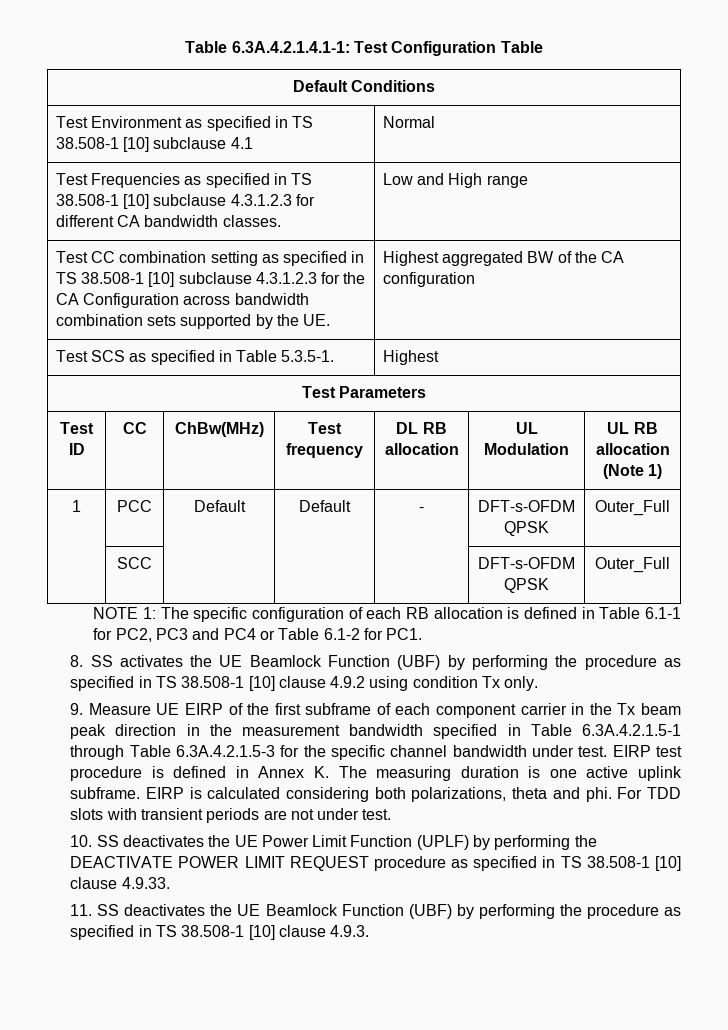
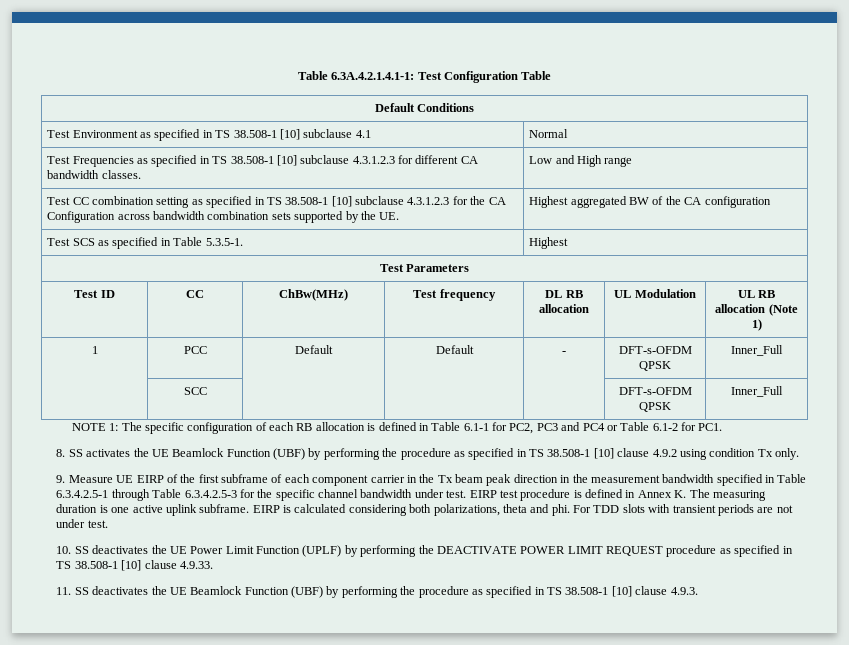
[595,500,670,516] Outer_Full -> [731,345,783,356] Inner_Full
[595,557,670,573] Outer_Full -> [731,386,783,397] Inner_Full
[582,724,681,736] 6.3A.4.2.1.5-1 -> [56,490,109,498] 6.3.4.2.5-1
[175,745,275,757] 6.3A.4.2.1.5-3 -> [184,490,237,498] 6.3.4.2.5-3

